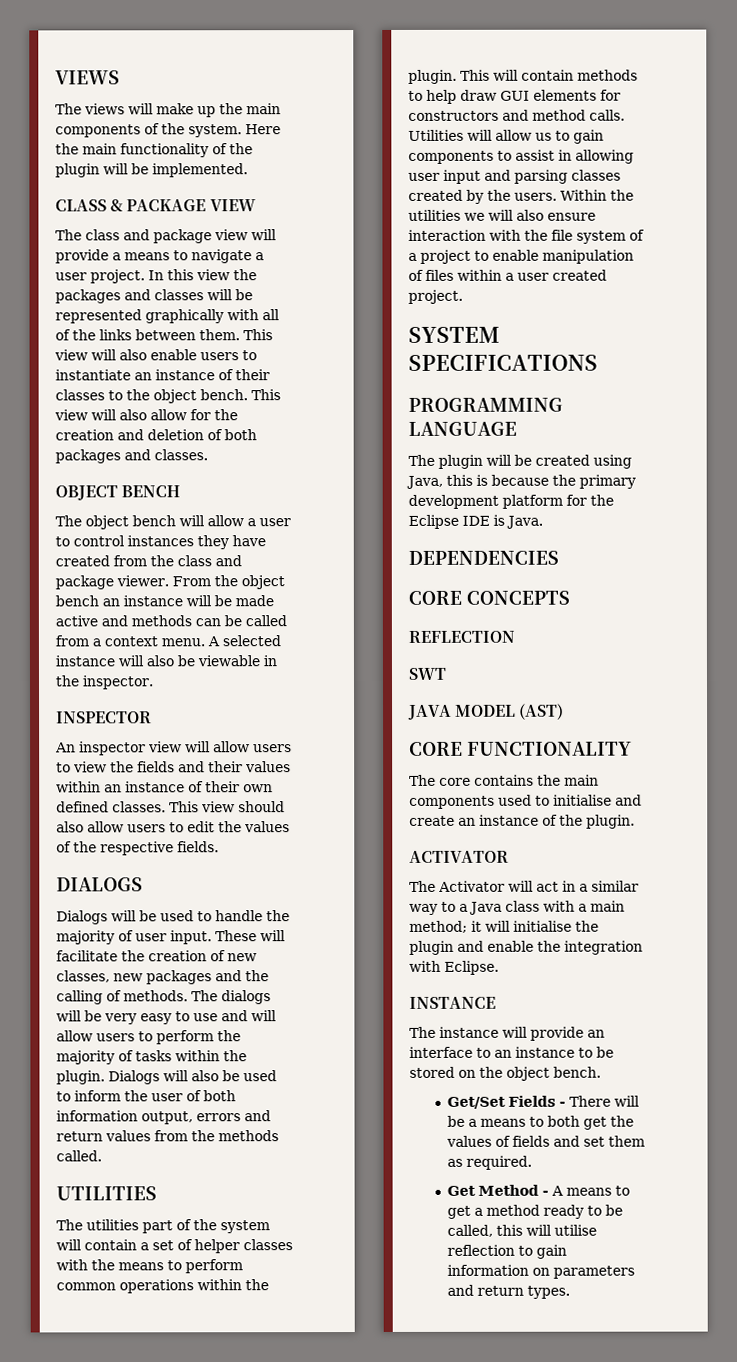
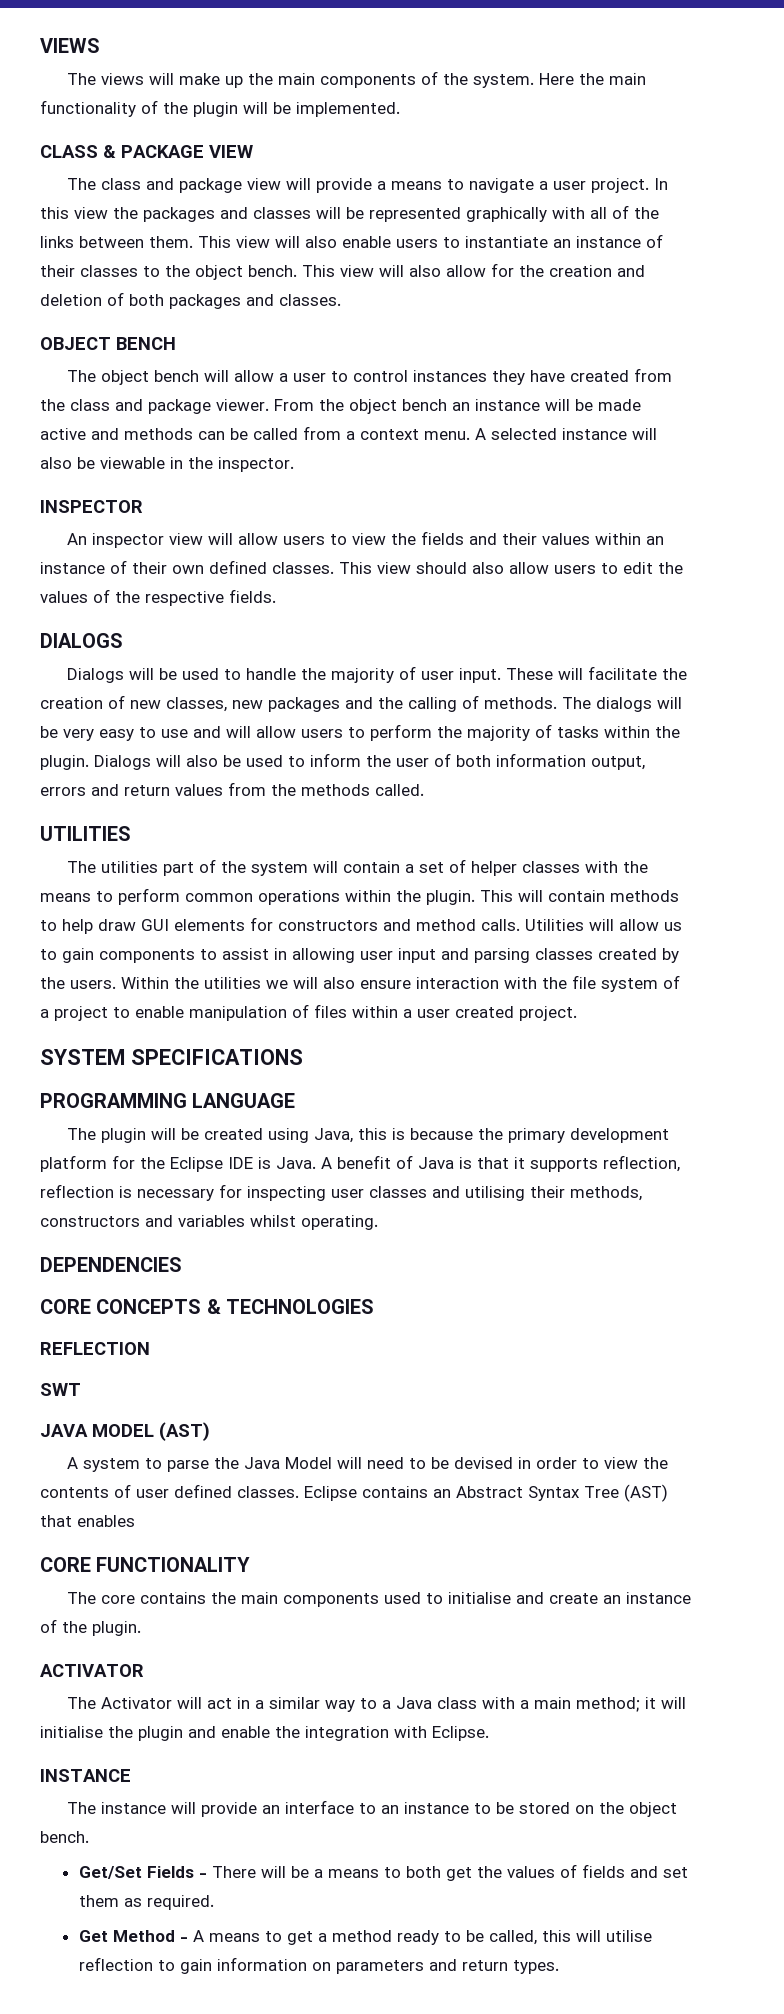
(543, 522) none -> [321,1155,680,1172] [40,1184,642,1201] [40,1215,378,1230] A benefit of Java is that it supports reflection, reflection is necessary for inspecting user classes and utilising their methods, constructors and variables whilst operating.
(570, 597) none -> [206,1299,375,1314] & TECHNOLOGIES
(565, 711) none -> [66,1457,668,1472] [40,1484,668,1502] [40,1515,135,1527] // A system to parse the Java Model will need to be devised in order to view the contents of user defined classes. Eclipse contains an Abstract Syntax Tree (AST) that enables

